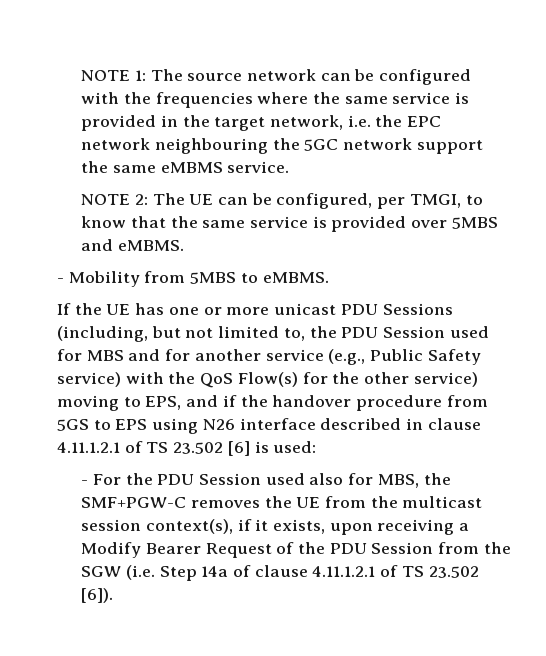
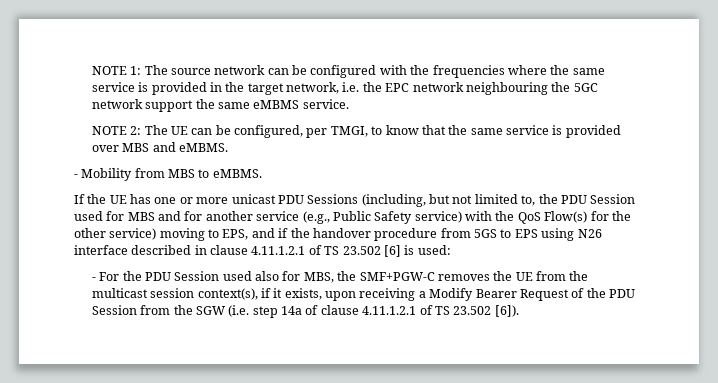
[451,217,498,229] 5MBS -> [122,143,150,152] MBS
[190,272,237,284] 5MBS -> [168,169,196,178] MBS
[159,566,197,581] Step -> [252,306,278,318] step

